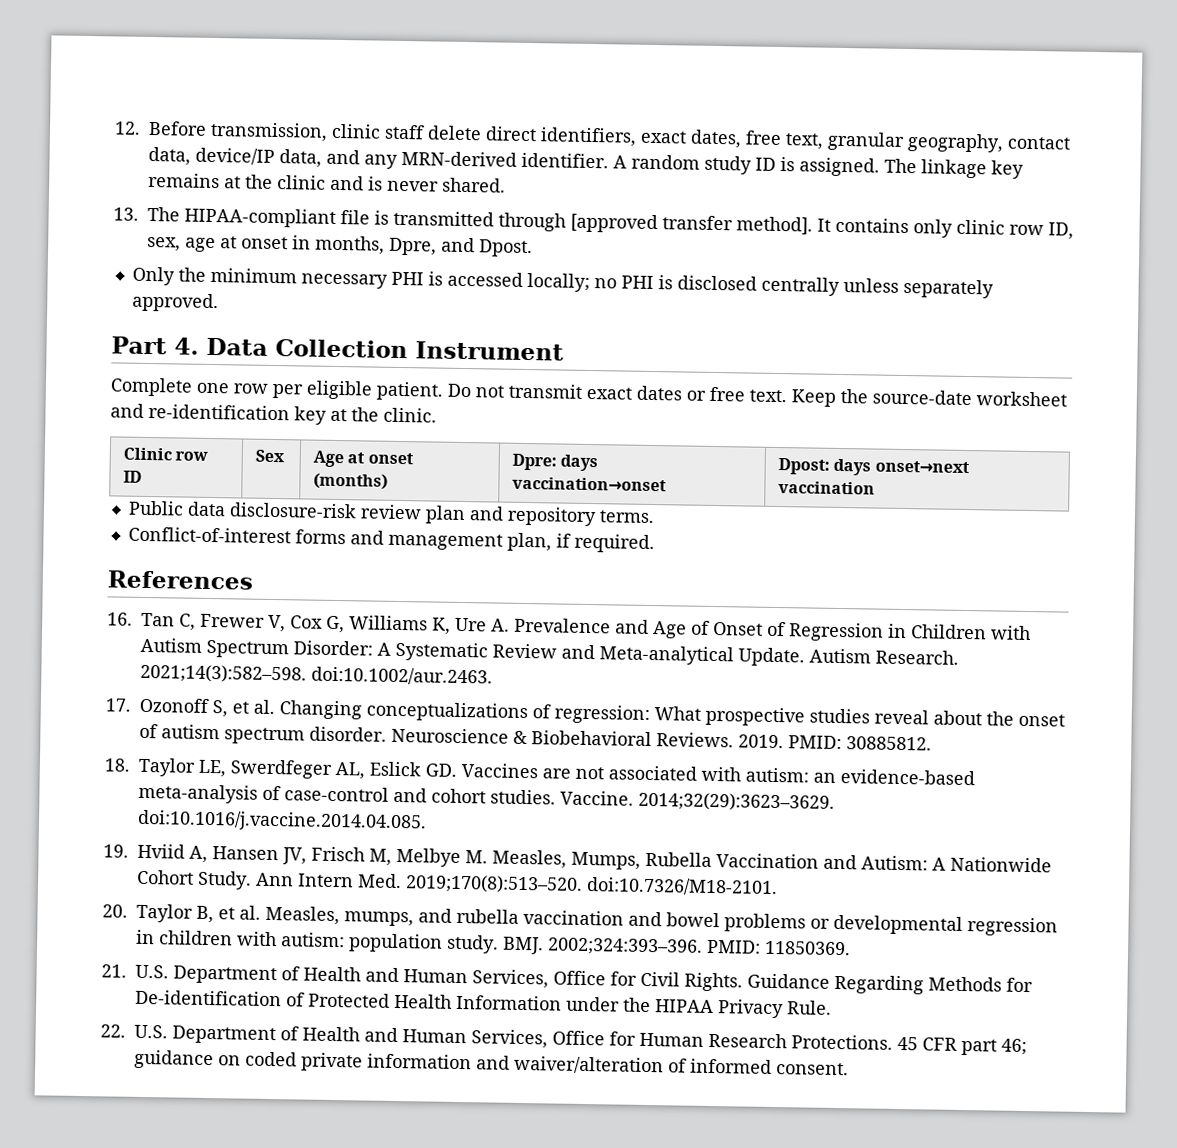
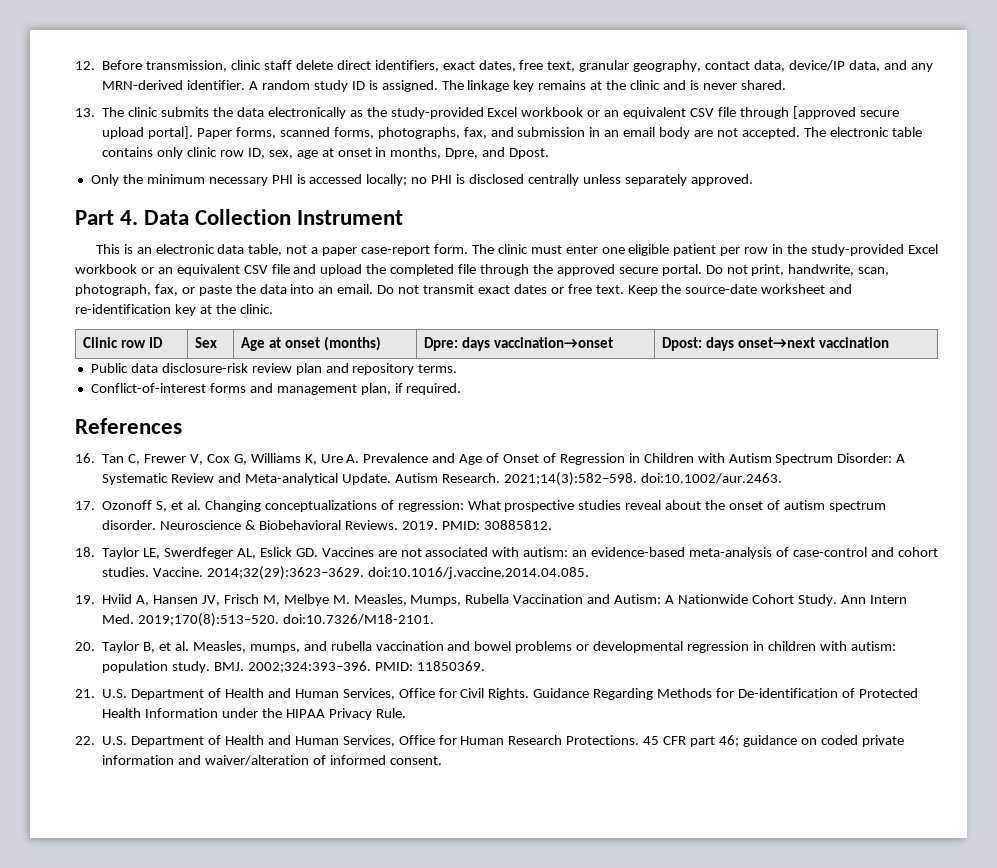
[184,207,832,235] HIPAA-compliant file is transmitted through [approved transfer method]. It -> [128,106,899,119] [102,126,922,139] clinic submits the data electronically as the study-provided Excel workbook or an equivalent CSV file through [approved secure upload portal]. Paper forms, scanned forms, photographs, fax, and submission in an email body are not accepted. The electronic table
[110,377,444,401] Complete one row per eligible patient. -> [95,244,938,256] [75,264,890,276] [75,284,374,296] This is an electronic data table, not a paper case-report form. The clinic must enter one eligible patient per row in the study-provided Excel workbook or an equivalent CSV file and upload the completed file through the approved secure portal. Do not print, handwrite, scan, photograph, fax, or paste the data into an email.

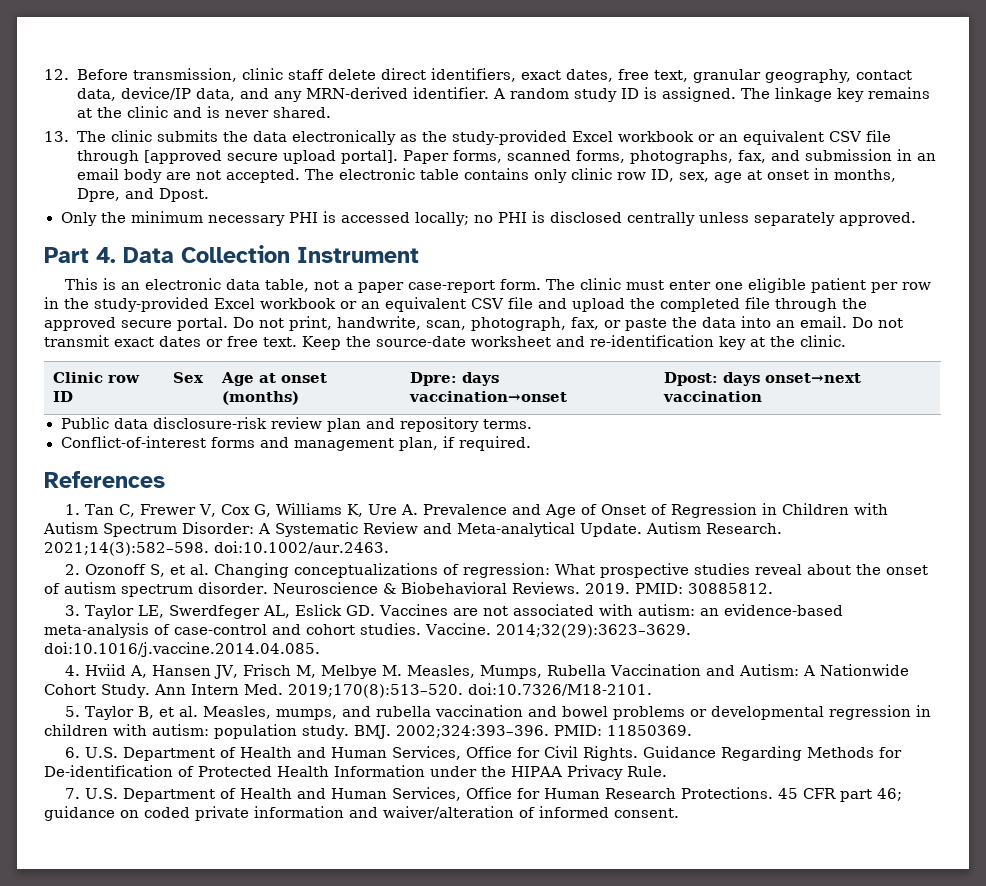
[75,453,95,463] 16. -> [64,504,80,515] 1.
[75,501,95,510] 17. -> [64,564,80,575] 2.
[75,547,95,557] 18. -> [64,605,80,616] 3.
[75,595,95,604] 19. -> [64,665,80,676] 4.
[75,642,95,651] 20. -> [64,706,80,717] 5.
[75,689,95,698] 21. -> [64,747,80,758] 6.
[75,736,95,745] 22. -> [64,788,80,799] 7.

